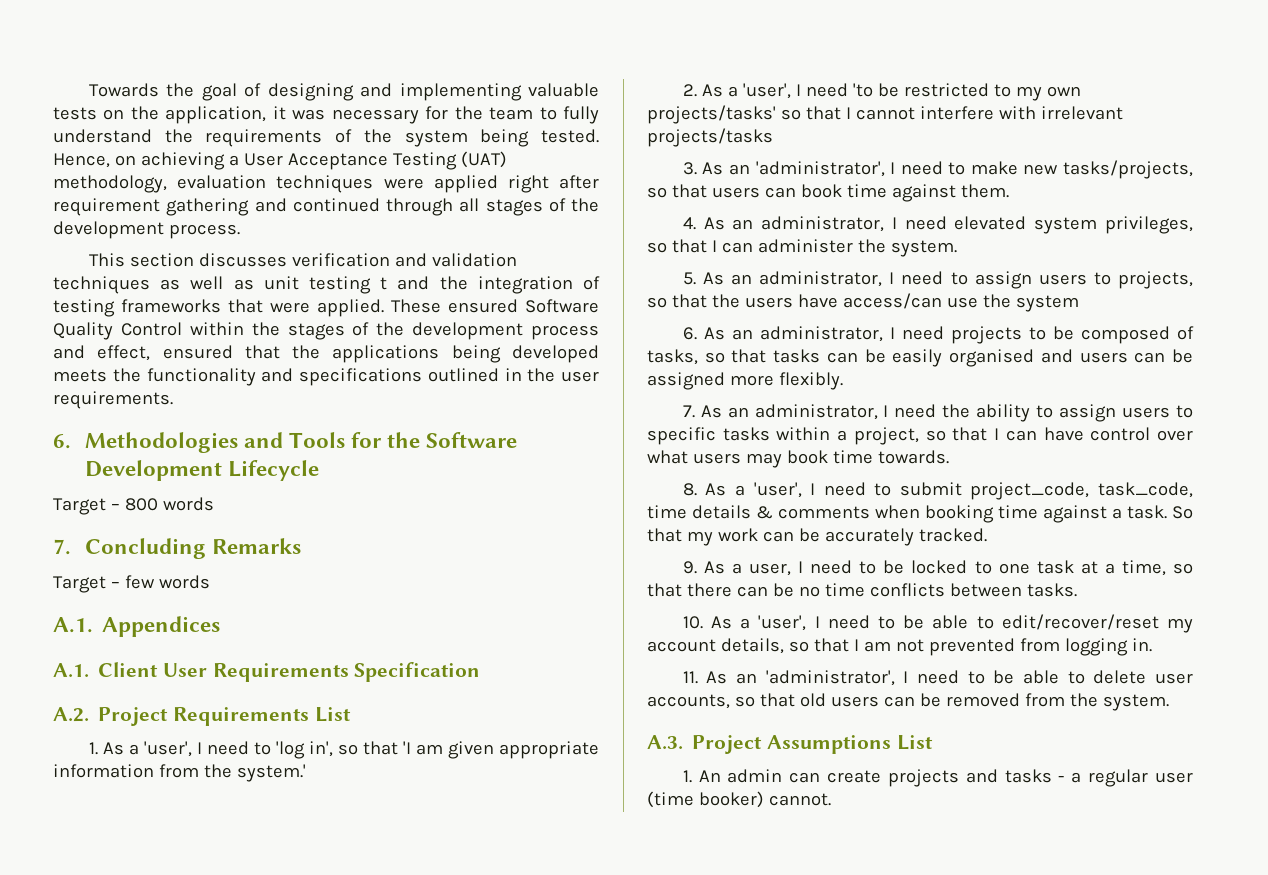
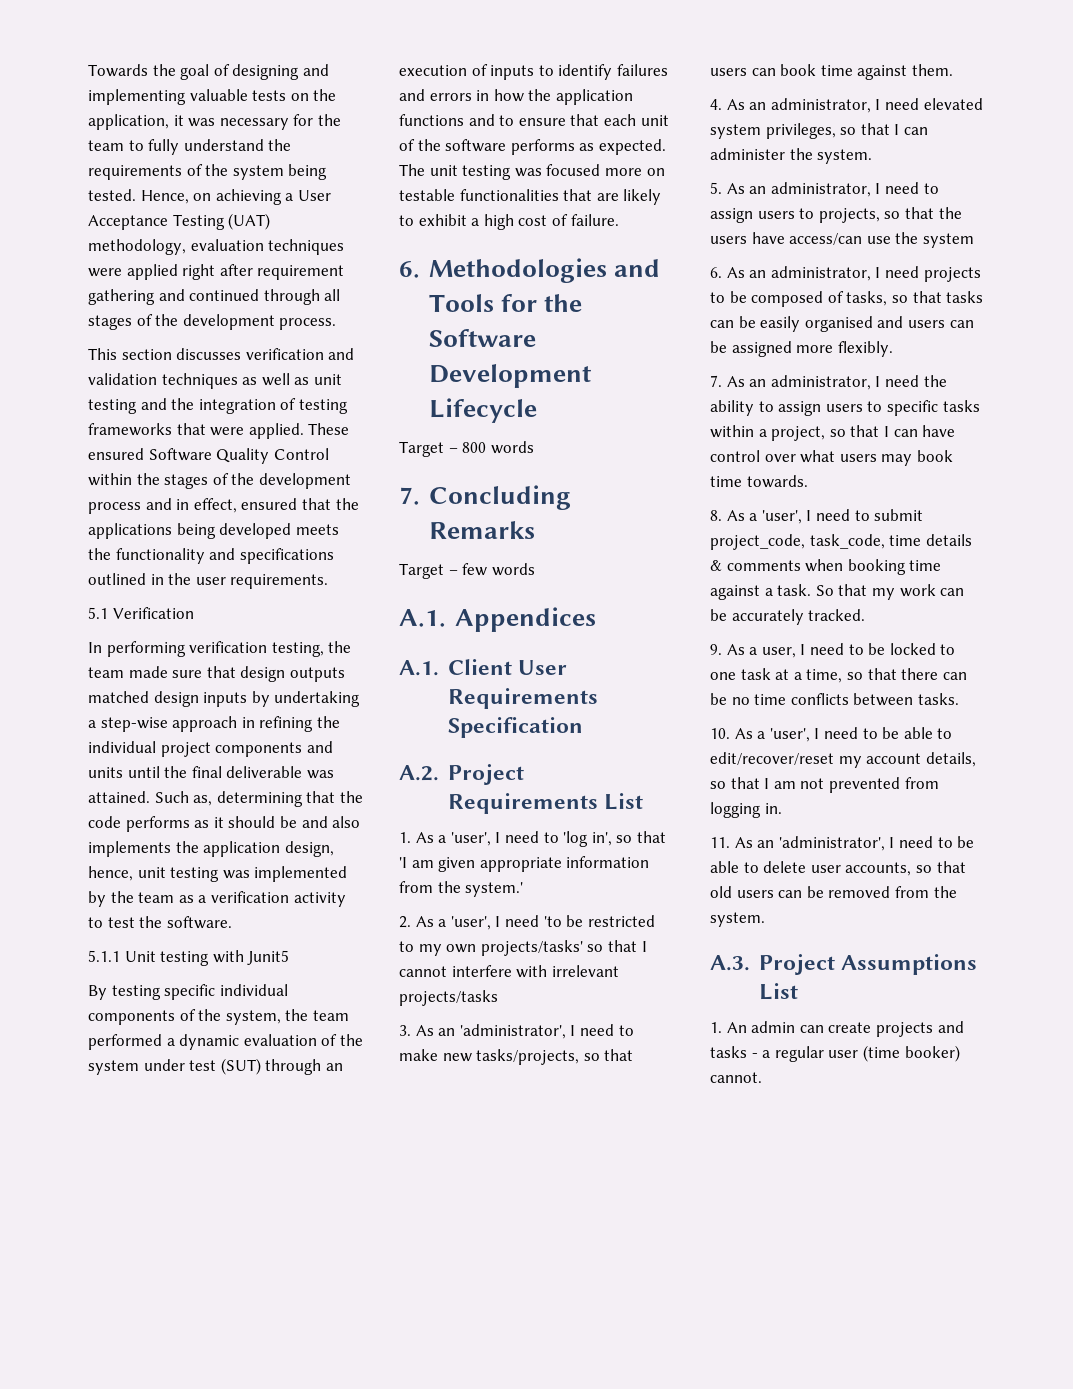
[380,277,388,290] t -> (137, 406) none
(85, 352) none -> [176,499,190,510] in
(173, 400) none -> [88,607,194,619] [88,641,352,657] [88,666,345,682] [88,691,361,707] [88,716,340,732] [88,741,333,757] [88,766,334,779] [88,791,363,807] [88,816,361,832] [88,841,334,857] [88,866,348,882] [88,891,346,907] [88,916,232,929] [88,950,290,966] [88,984,288,1000] [88,1009,349,1025] [88,1034,363,1050] [88,1058,343,1075] [399,64,668,80] [399,89,633,105] [399,114,669,126] [399,139,666,155] [399,164,665,180] [399,189,662,205] [399,214,619,230] // 5.1 Verification // In performing verification testing, the team made sure that design outputs matched design inputs by undertaking a step-wise approach in refining the individual project components and units until the final deliverable was attained. Such as, determining that the code performs as it should be and also implements the application design, hence, unit testing was implemented by the team as a verification activity to test the software. // 5.1.1 Unit testing with Junit5 // By testing specific individual components of the system, the team performed a dynamic evaluation of the system under test (SUT) through an execution of inputs to identify failures and errors in how the application functions and to ensure that each unit of the software performs as expected. The unit testing was focused more on testable functionalities that are likely to exhibit a high cost of failure.

